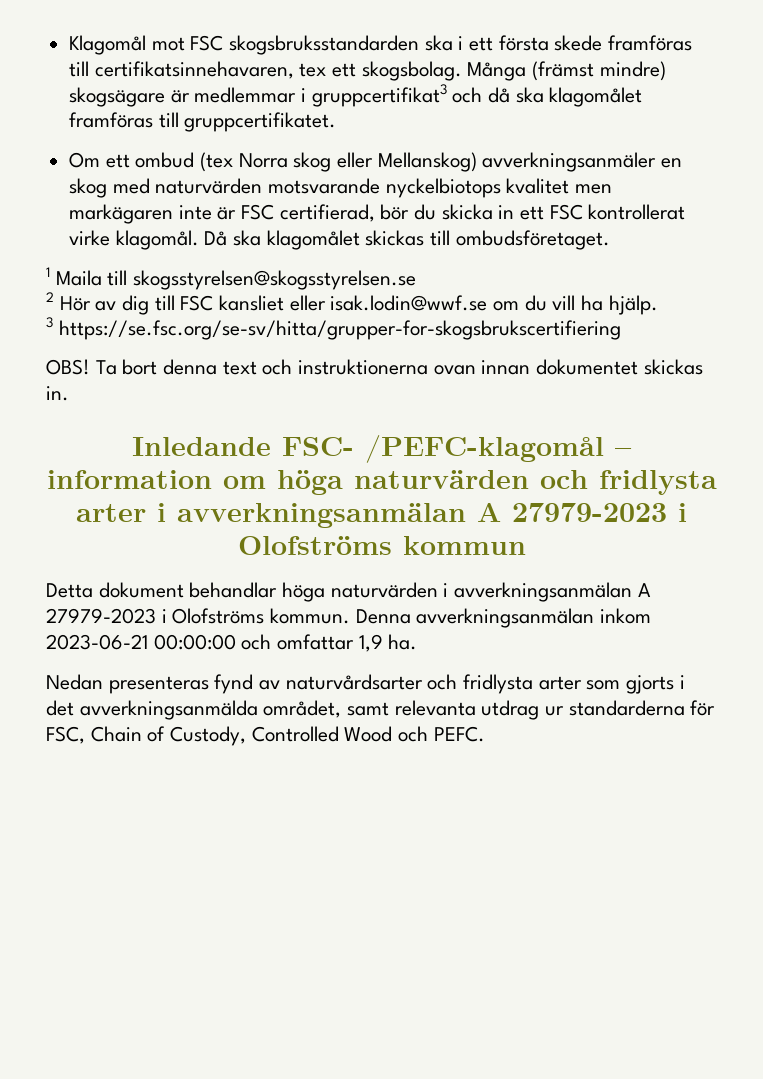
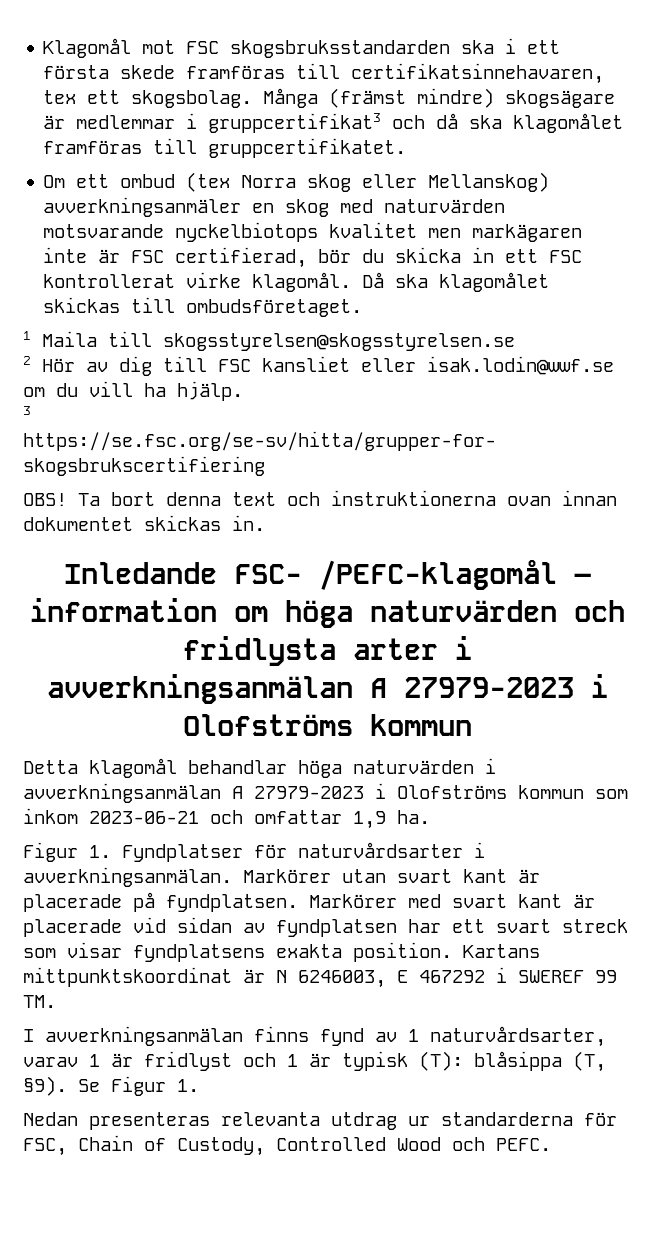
[98,582,184,598] dokument -> [89,758,177,778] klagomål
[270,608,595,628] kommun. Denna avverkningsanmälan -> [518,785,628,799] kommun som
[153,634,236,650] 00:00:00 -> (199, 817) none
[46,674,685,694] [46,700,390,720] Nedan presenteras fynd av naturvårdsarter och fridlysta arter som gjorts i det avverkningsanmälda området, samt -> [23,842,485,862] [23,867,540,887] [23,892,595,912] [23,917,628,937] [23,942,540,962] [23,967,617,988] [23,995,56,1008] [23,1026,606,1047] [23,1051,606,1072] [23,1076,199,1096] [23,1112,210,1130] Figur 1. Fyndplatser för naturvårdsarter i avverkningsanmälan. Markörer utan svart kant är placerade på fyndplatsen. Markörer med svart kant är placerade vid sidan av fyndplatsen har ett svart streck som visar fyndplatsens exakta position. Kartans mittpunktskoordinat är N 6246003, E 467292 i SWEREF 99 TM. // I avverkningsanmälan finns fynd av 1 naturvårdsarter, varav 1 är fridlyst och 1 är typisk (T): blåsippa (T, §9). Se Figur 1. // Nedan presenteras

